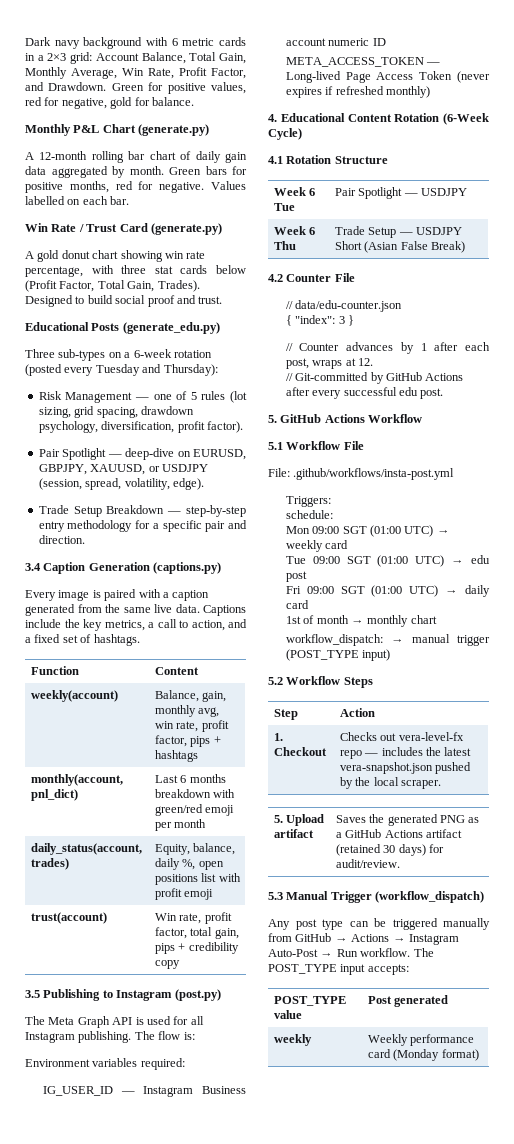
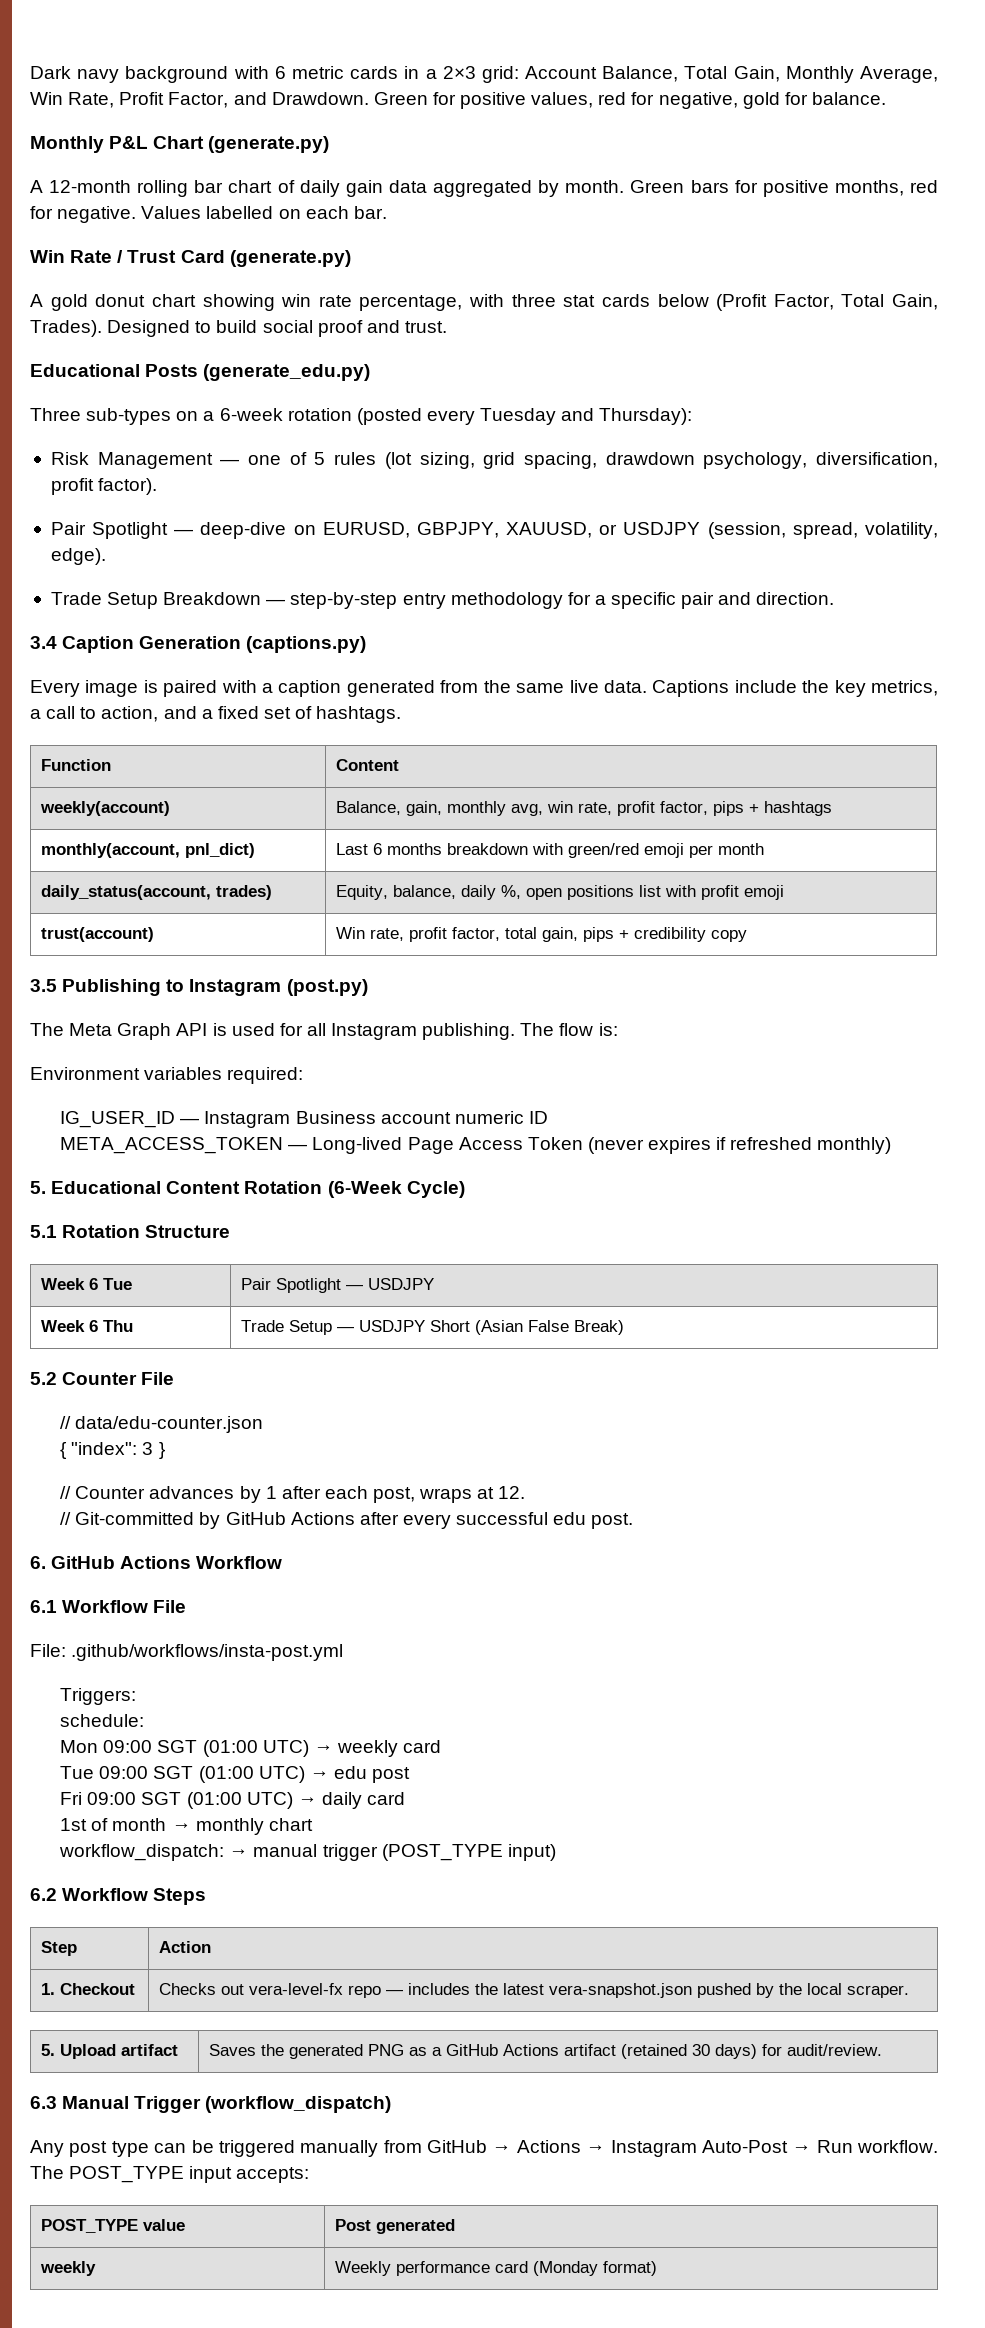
[268,114,277,122] 4. -> [30,1181,46,1194] 5.
[268,156,283,164] 4.1 -> [30,1225,57,1238] 5.1
[268,274,283,282] 4.2 -> [30,1372,57,1385] 5.2
[268,415,277,423] 5. -> [30,1556,46,1569] 6.
[268,442,283,450] 5.1 -> [30,1600,57,1613] 6.1
[268,677,283,685] 5.2 -> [30,1888,57,1901] 6.2
[268,892,283,900] 5.3 -> [30,2096,57,2109] 6.3

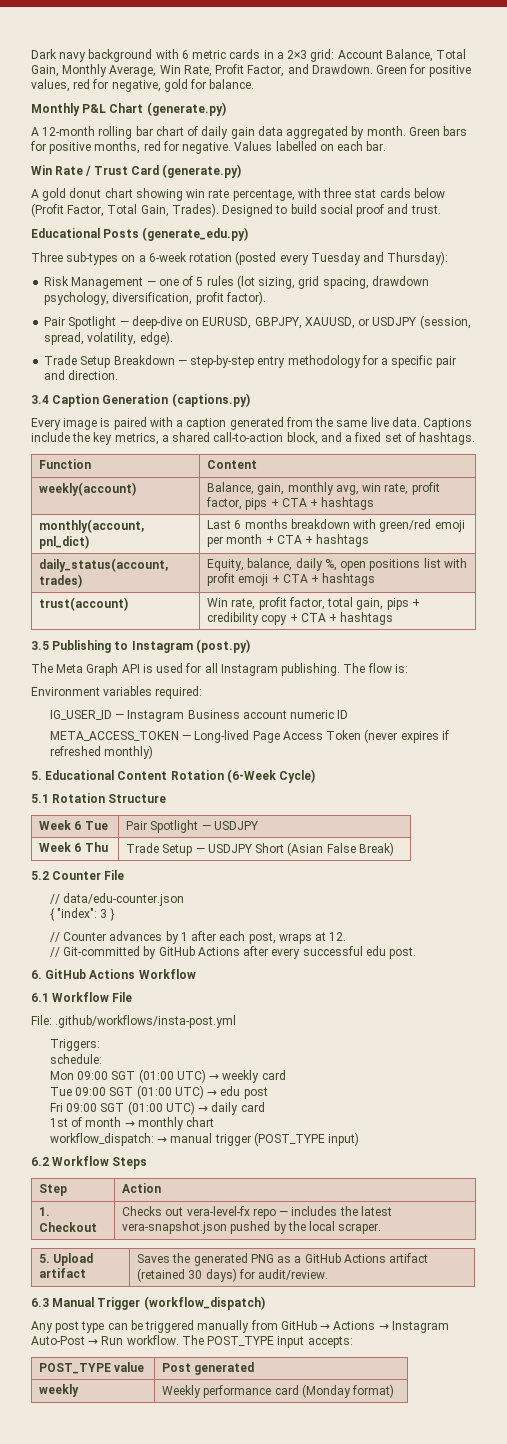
[46,706,159,722] call to action, -> [172,432,318,445] shared call-to-action block,
(759, 808) none -> [281,498,319,507] CTA +
(764, 849) none -> [265,534,370,547] + CTA + hashtags
(784, 892) none -> [271,573,376,586] + CTA + hashtags
(747, 936) none -> [289,612,394,625] + CTA + hashtags

